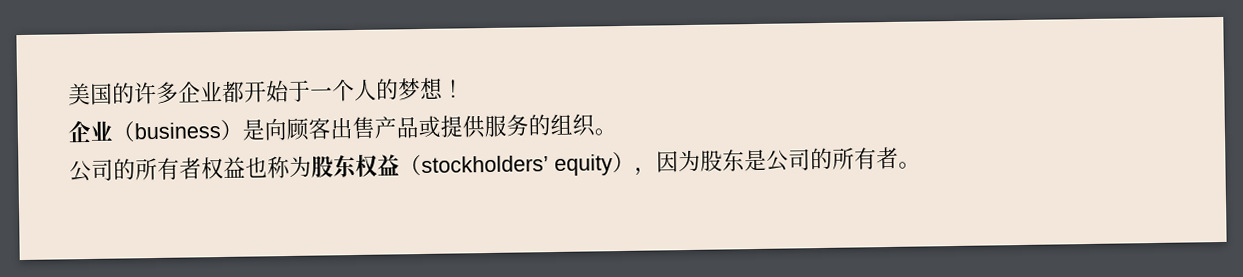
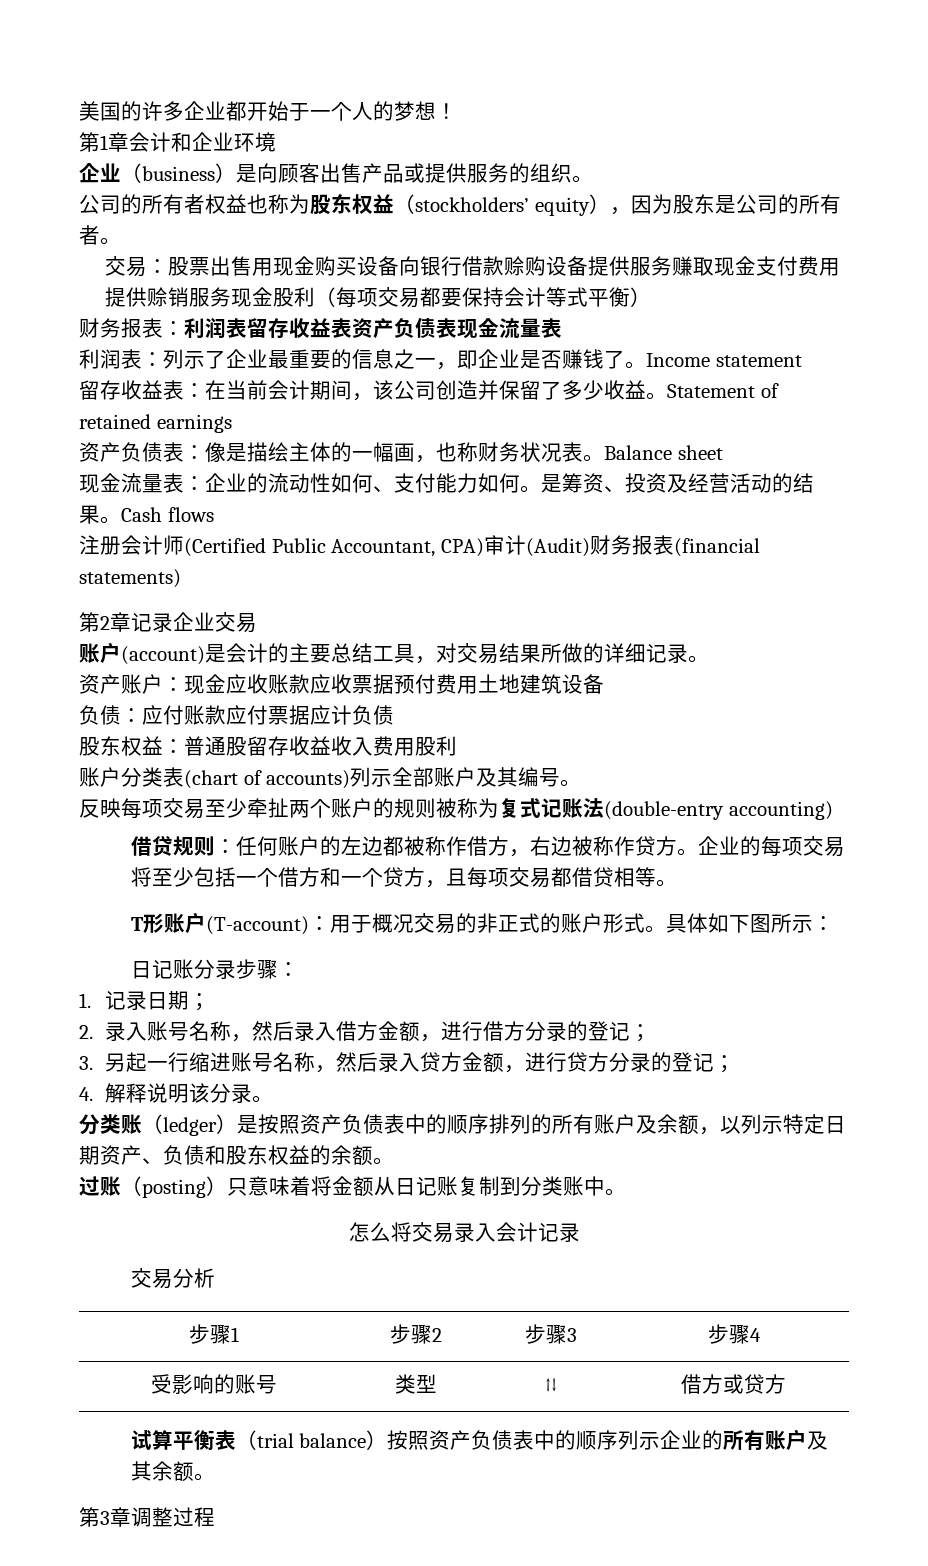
(465, 88) none -> [79,132,276,152] // 第1章会计和企业环境
(921, 165) none -> [104,256,840,277] [104,287,651,308] [79,317,562,339] [79,349,802,370] [79,380,779,401] [79,414,232,433] [79,442,723,463] [79,473,814,493] [79,505,214,524] [79,535,760,557] [79,569,181,588] [79,612,257,633] [79,642,709,665] [79,674,604,694] [79,705,394,725] [79,736,457,756] [79,767,582,789] [79,798,833,820] [130,836,845,857] [130,867,677,888] [130,912,834,935] [130,959,299,979] [79,990,210,1011] [79,1021,651,1042] [79,1052,735,1073] [79,1083,273,1103] [79,1114,846,1136] [79,1145,394,1166] [79,1176,626,1198] [348,1222,580,1243] [130,1268,215,1289] [189,1324,239,1344] [390,1324,442,1344] [525,1324,577,1344] [707,1324,761,1344] [151,1374,277,1394] [395,1374,437,1394] [545,1378,557,1392] [681,1374,786,1394] [130,1429,829,1451] [130,1461,215,1482] [79,1507,215,1527] // 交易：股票出售用现金购买设备向银行借款赊购设备提供服务赚取现金支付费用提供赊销服务现金股利（每项交易都要保持会计等式平衡） // 财务报表：利润表留存收益表资产负债表现金流量表 // 利润表：列示了企业最重要的信息之一，即企业是否赚钱了。Income statement // 留存收益表：在当前会计期间，该公司创造并保留了多少收益。Statement of retained earnings // 资产负债表：像是描绘主体的一幅画，也称财务状况表。Balance sheet // 现金流量表：企业的流动性如何、支付能力如何。是筹资、投资及经营活动的结果。Cash flows // 注册会计师(Certified Public Accountant, CPA)审计(Audit)财务报表(financial statements) // 第2章记录企业交易 // 账户(account)是会计的主要总结工具，对交易结果所做的详细记录。 // 资产账户：现金应收账款应收票据预付费用土地建筑设备 // 负债：应付账款应付票据应计负债 // 股东权益：普通股留存收益收入费用股利 // 账户分类表(chart of accounts)列示全部账户及其编号。 // 反映每项交易至少牵扯两个账户的规则被称为复式记账法(double-entry accounting) // 借贷规则：任何账户的左边都被称作借方，右边被称作贷方。企业的每项交易将至少包括一个借方和一个贷方，且每项交易都借贷相等。 // T形账户(T-account)：用于概况交易的非正式的账户形式。具体如下图所示： // 日记账分录步骤： // 1.记录日期； // 2.录入账号名称，然后录入借方金额，进行借方分录的登记； // 3.另起一行缩进账号名称，然后录入贷方金额，进行贷方分录的登记； // 4.解释说明该分录。 // 分类账（ledger）是按照资产负债表中的顺序排列的所有账户及余额，以列示特定日期资产、负债和股东权益的余额。 // 过账（posting）只意味着将金额从日记账复制到分类账中。 // 怎么将交易录入会计记录 // 交易分析 // 步骤1 | 步骤2 | 步骤3 | 步骤4 // 受影响的账号 | 类型 | ↑↓ | 借方或贷方 // 试算平衡表（trial balance）按照资产负债表中的顺序列示企业的所有账户及其余额。 // 第3章调整过程

